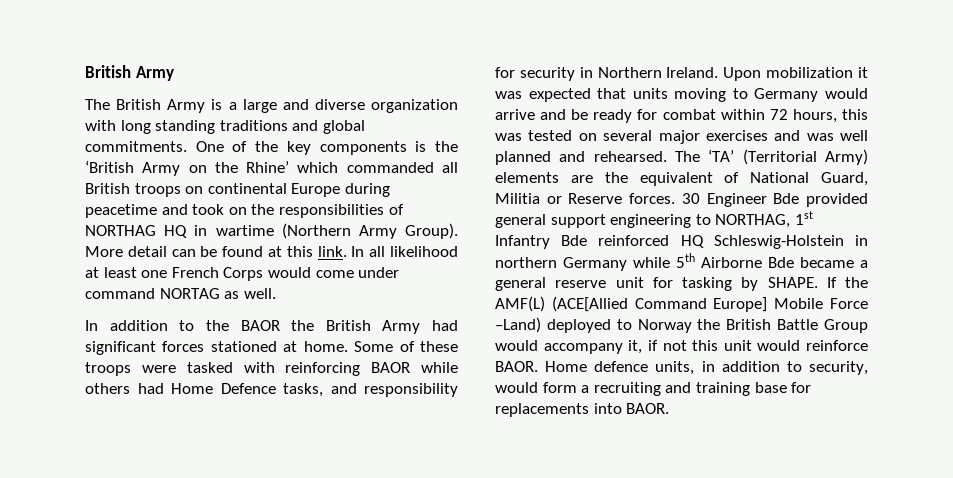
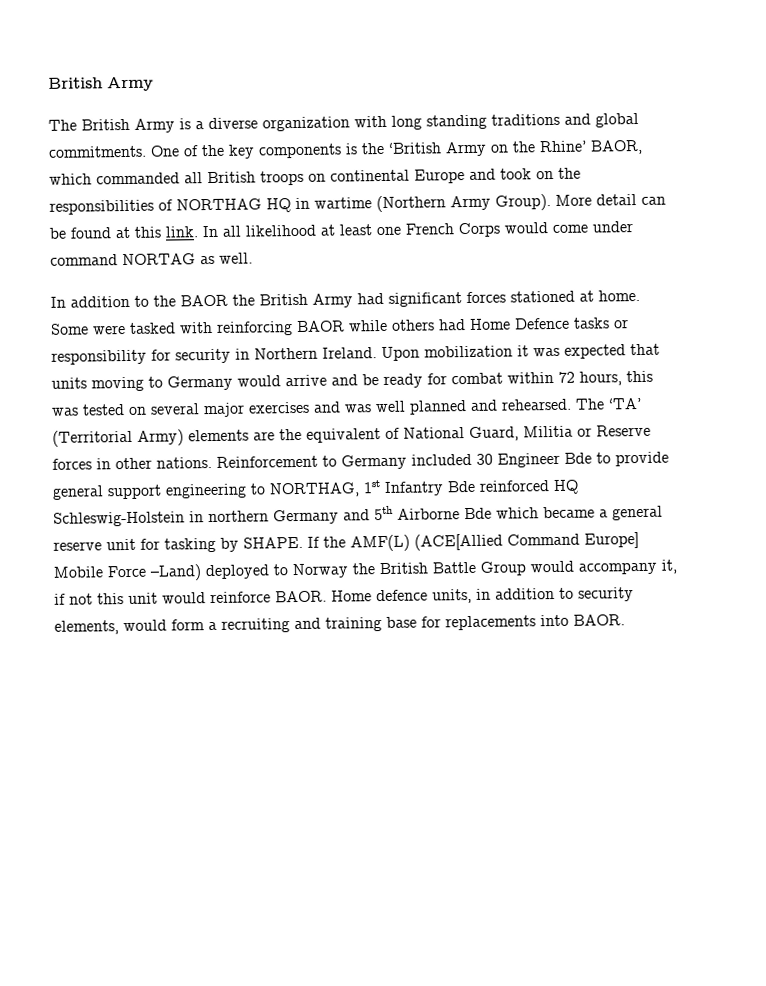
[242,99,309,113] large and -> (204, 125) none
(290, 167) none -> [590,139,643,155] BAOR,
[344,183,390,197] [85,204,157,218] during peacetime -> (465, 176) none
[399,341,458,352] [85,362,131,376] of these troops -> (89, 329) none
[283,383,357,397] tasks, and -> [573,317,629,329] tasks or
[629,193,676,204] forces. -> [52,453,472,470] forces in other nations. Reinforcement to Germany included
[806,193,868,207] provided -> [596,451,669,467] to provide
[633,257,670,268] while -> [343,509,370,521] and
(794, 262) none -> [496,507,539,519] which
[809,361,868,375] security, -> [578,587,634,602] [54,620,119,635] security elements,

